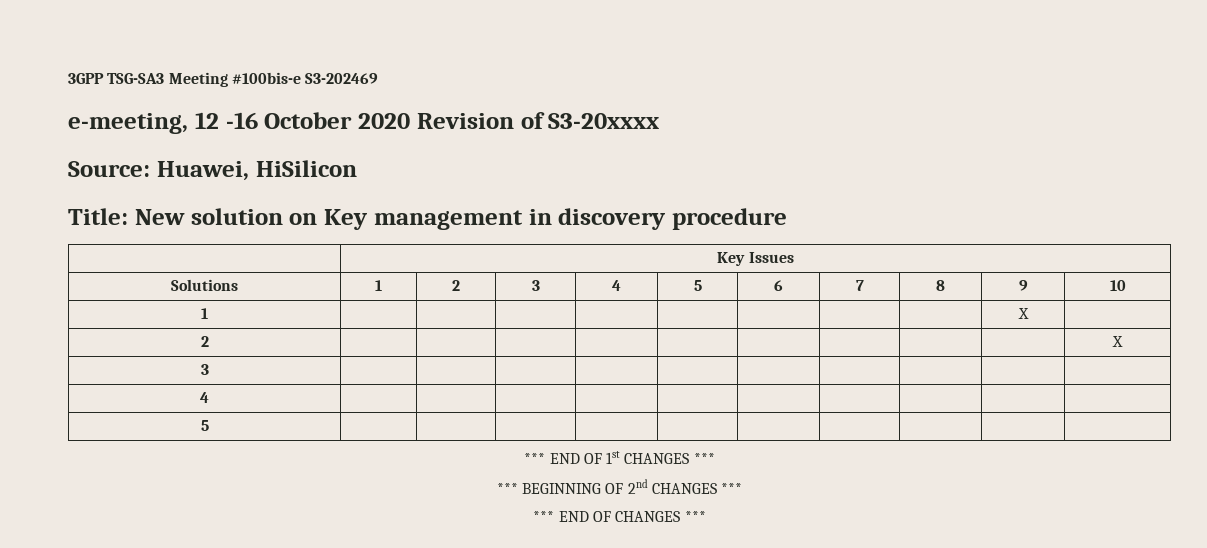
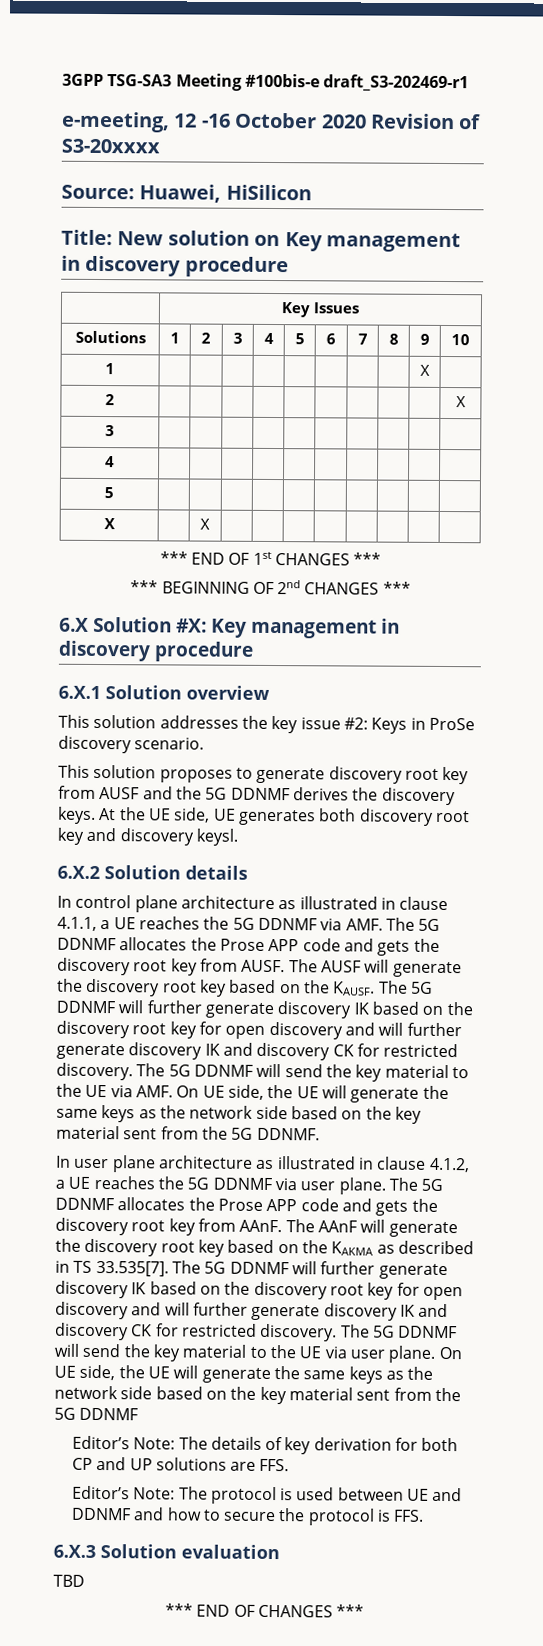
[305,73,379,84] S3-202469 -> [323,74,470,92] draft_S3-202469-r1
(209, 425) none -> [103,518,115,530] [200,518,210,530] // X | | X | | | | | | | |
(743, 488) none -> [59,616,400,639] [58,640,254,662] [58,685,270,700] [58,714,475,734] [58,735,205,754] [58,764,470,785] [58,785,456,806] [57,806,470,826] [57,827,238,846] [57,865,248,880] [57,894,449,913] [57,916,441,931] [57,937,440,956] [57,957,462,978] [57,978,433,997] [56,1000,473,1019] [56,1020,462,1040] [56,1042,459,1061] [56,1062,469,1082] [56,1083,449,1103] [56,1105,422,1124] [56,1125,320,1141] [56,1155,470,1173] [55,1175,444,1195] [55,1197,438,1216] [55,1217,458,1238] [55,1238,474,1257] [55,1260,448,1280] [55,1280,463,1301] [55,1301,449,1321] [55,1322,458,1342] [54,1343,462,1363] [54,1364,434,1384] [54,1385,461,1405] [54,1407,139,1421] [71,1435,459,1455] [71,1457,290,1472] [71,1485,463,1505] [70,1507,425,1526] [53,1544,280,1560] [53,1574,85,1587] // 6.X Solution #X: Key management in discovery procedure // 6.X.1 Solution overview // This solution addresses the key issue #2: Keys in ProSe discovery scenario. // This solution proposes to generate discovery root key from AUSF and the 5G DDNMF derives the discovery keys. At the UE side, UE generates both discovery root key and discovery keysl. // 6.X.2 Solution details // In control plane architecture as illustrated in clause 4.1.1, a UE reaches the 5G DDNMF via AMF. The 5G DDNMF allocates the Prose APP code and gets the discovery root key from AUSF. The AUSF will generate the discovery root key based on the KAUSF. The 5G DDNMF will further generate discovery IK based on the discovery root key for open discovery and will further generate discovery IK and discovery CK for restricted discovery. The 5G DDNMF will send the key material to the UE via AMF. On UE side, the UE will generate the same keys as the network side based on the key material sent from the 5G DDNMF. // In user plane architecture as illustrated in clause 4.1.2, a UE reaches the 5G DDNMF via user plane. The 5G DDNMF allocates the Prose APP code and gets the discovery root key from AAnF. The AAnF will generate the discovery root key based on the KAKMA as described in TS 33.535[7]. The 5G DDNMF will further generate discovery IK based on the discovery root key for open discovery and will further generate discovery IK and discovery CK for restricted discovery. The 5G DDNMF will send the key material to the UE via user plane. On UE side, the UE will generate the same keys as the network side based on the key material sent from the 5G DDNMF // Editor’s Note: The details of key derivation for both CP and UP solutions are FFS. // Editor’s Note: The protocol is used between UE and DDNMF and how to secure the protocol is FFS. // 6.X.3 Solution evaluation // TBD

